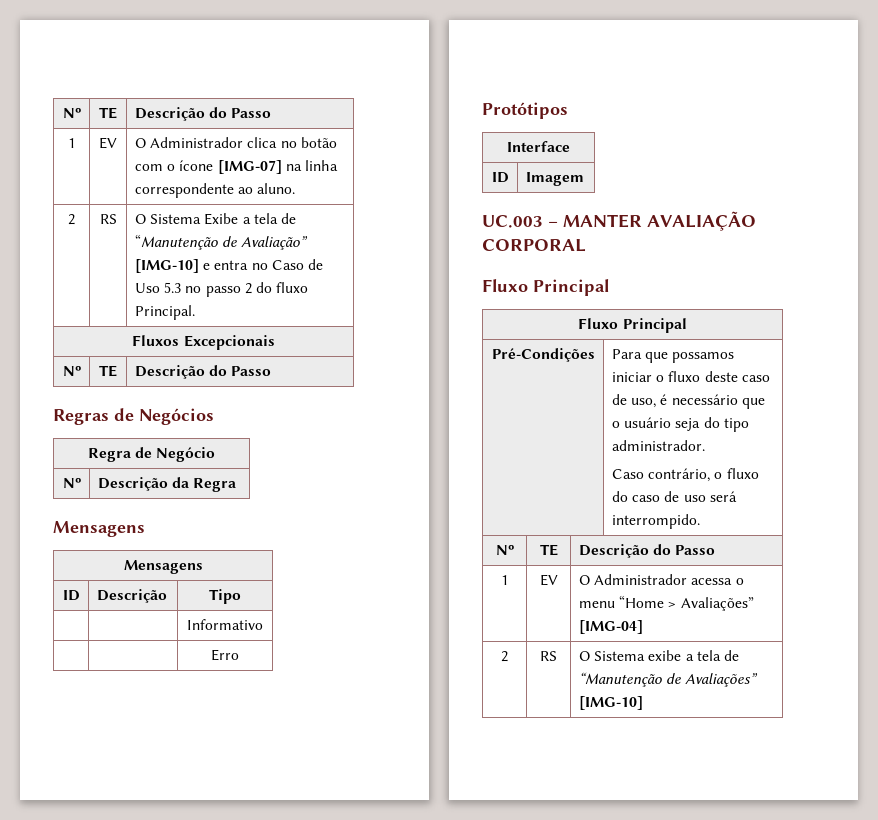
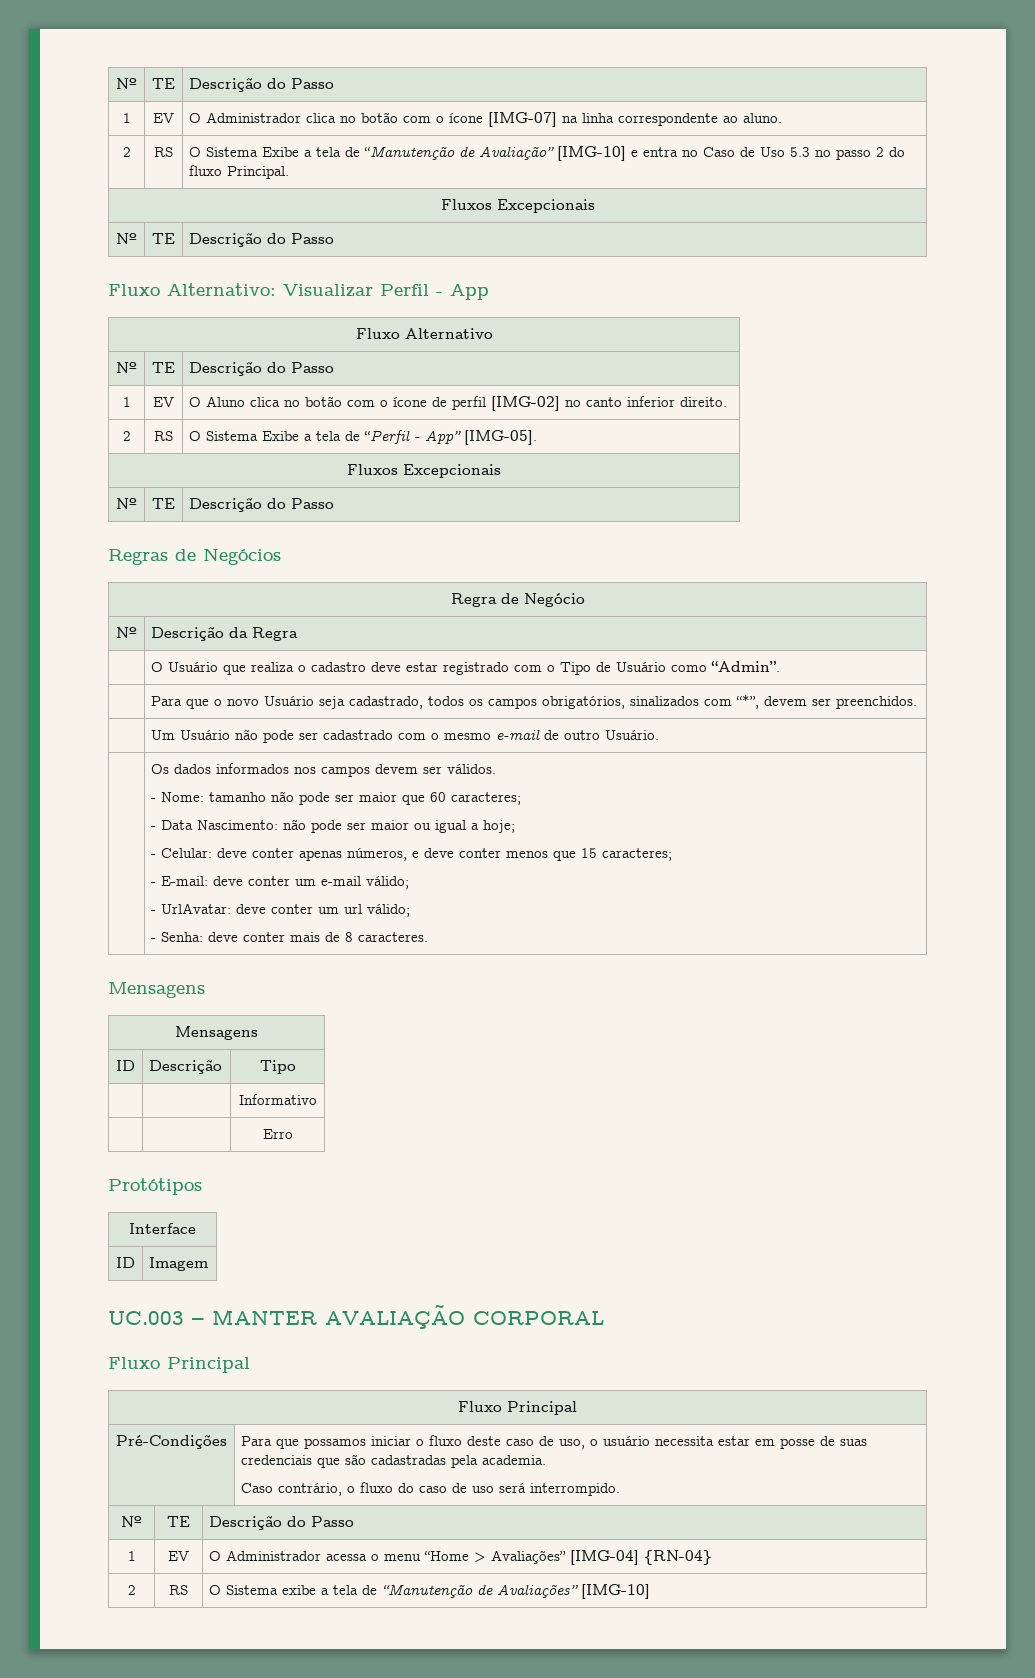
(272, 371) none -> [108,283,489,300] [355,328,493,339] [116,362,137,373] [152,362,175,373] [189,361,335,376] [122,397,131,407] [153,397,174,407] [189,396,728,411] [122,431,131,441] [154,431,173,441] [189,430,538,445] [347,464,501,478] [116,498,137,509] [152,498,175,509] [189,497,335,512] // Fluxo Alternativo: Visualizar Perfil - App // Fluxo Alternativo // Nº | TE | Descrição do Passo // 1 | EV | O Aluno clica no botão com o ícone de perfil [IMG-02] no canto inferior direito. // 2 | RS | O Sistema Exibe a tela de “Perfil - App” [IMG-05]. // Fluxos Excepcionais // Nº | TE | Descrição do Passo
(237, 485) none -> [151,661,781,675] [151,694,918,709] [151,729,660,743] [151,763,497,777] [151,791,522,805] [151,819,516,833] [151,848,673,861] [151,876,410,889] [151,903,411,917] [151,932,429,942] // | O Usuário que realiza o cadastro deve estar registrado com o Tipo de Usuário como “Admin”. // | Para que o novo Usuário seja cadastrado, todos os campos obrigatórios, sinalizados com “*”, devem ser preenchidos. // | Um Usuário não pode ser cadastrado com o mesmo e-mail de outro Usuário. // | Os dados informados nos campos devem ser válidos. // - Nome: tamanho não pode ser maior que 60 caracteres; // - Data Nascimento: não pode ser maior ou igual a hoje; // - Celular: deve conter apenas números, e deve conter menos que 15 caracteres; // - E-mail: deve conter um e-mail válido; // - UrlAvatar: deve conter um url válido; // - Senha: deve conter mais de 8 caracteres.
[660,394,765,409] [611,417,749,432] [611,440,705,451] é necessário que o usuário seja do tipo administrador. -> [590,1436,868,1449] [241,1454,547,1468] o usuário necessita estar em posse de suas credenciais que são cadastradas pela academia.
(643, 627) none -> [644,1550,713,1565] {RN-04}

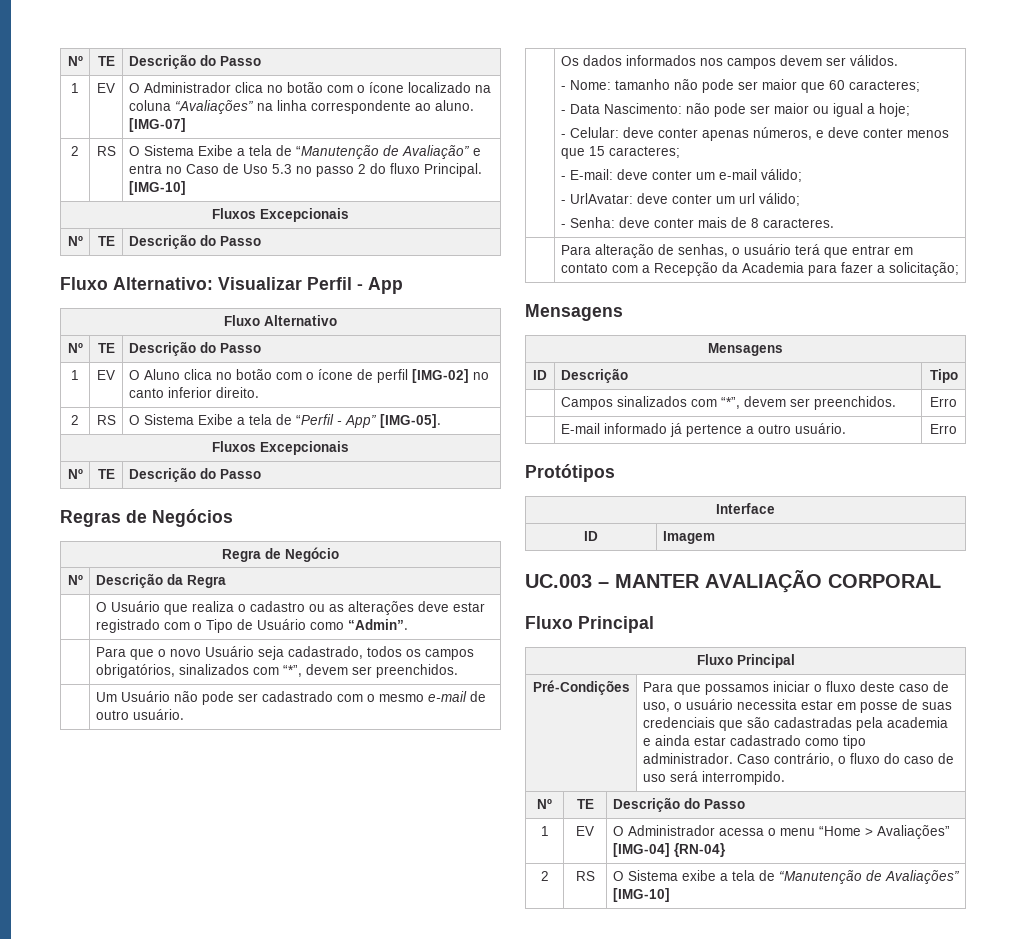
[488,112,558,127] [IMG-07] -> [407,82,491,93] [128,100,253,114] localizado na coluna “Avaliações”
(783, 118) none -> [128,118,186,132] [IMG-07]
[557,146,627,161] [IMG-10] -> (469, 152) none
(290, 172) none -> [128,181,186,195] [IMG-10]
(367, 667) none -> [308,601,414,615] ou as alterações
[605,730,660,740] Usuário. -> [132,709,184,720] usuário.
(429, 937) none -> [560,244,913,258] [560,262,959,276] // | Para alteração de senhas, o usuário terá que entrar em contato com a Recepção da Academia para fazer a solicitação;
[238,1094,317,1105] | Informativo // | -> [560,396,896,410] [930,397,957,407] [560,423,846,437] Campos sinalizados com “*”, devem ser preenchidos. | Erro // | E-mail informado já pertence a outro usuário.
[482,1455,547,1465] academia. // -> [886,717,948,728] [642,735,866,749] [642,753,733,764] academia e ainda estar cadastrado como tipo administrador.

